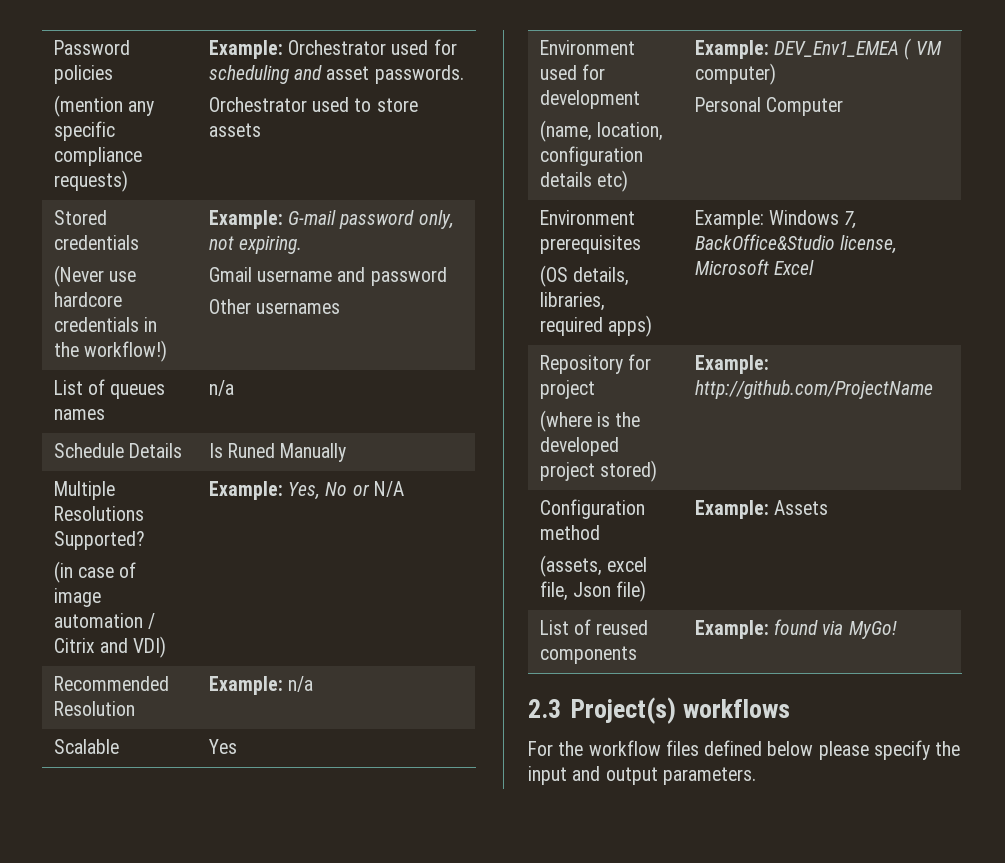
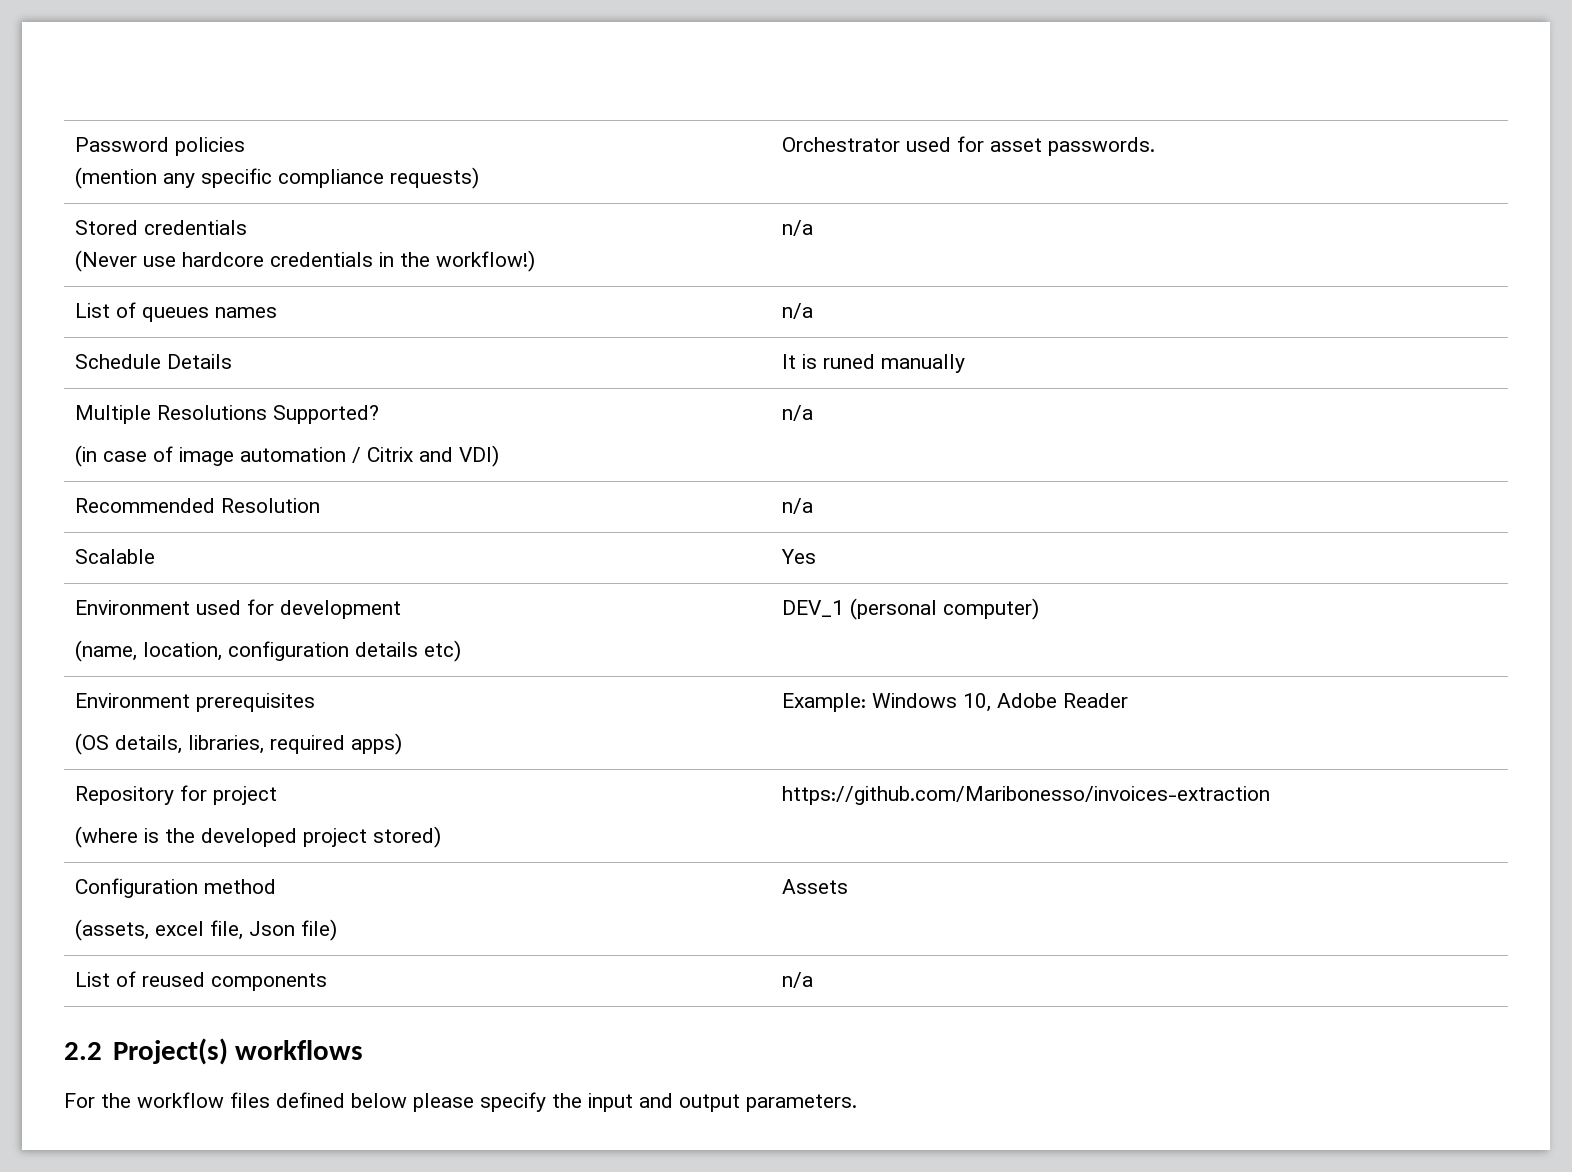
[208,40,283,59] Example: -> (479, 178) none
[208,65,323,84] scheduling and -> (984, 144) none
[208,97,418,112] [208,123,261,137] // Orchestrator used to store assets -> (1155, 146) none
[208,210,454,229] [208,235,303,254] [208,267,447,286] [208,299,341,314] Example: G-mail password only, not expiring. // Gmail username and password // Other usernames -> [781,220,813,236] n/a
[208,443,347,462] Is Runed Manually -> [781,354,965,373] It is runed manually
[208,481,404,500] Example: Yes, No or N/A -> [781,405,813,421] n/a
[208,676,283,695] Example: -> (320, 505) none
[694,38,942,60] Example: DEV_Env1_EMEA ( VM -> [781,598,937,620] DEV_1 (personal
[694,97,844,116] // Personal Computer -> (1039, 609) none
[844,211,858,229] [694,234,898,254] [694,259,815,275] 7, BackOffice&Studio license, Microsoft Excel -> [962,693,1128,712] 10, Adobe Reader
[694,355,769,374] [694,380,933,399] Example: http://github.com/ProjectName -> [781,786,1270,805] https://github.com/Maribonesso/invoices-extraction
[694,500,769,519] Example: -> (337, 930) none
[694,619,897,639] [528,699,561,718] Example: found via MyGo! // 2.3 -> [781,972,813,988] [64,1042,102,1060] n/a // 2.2

